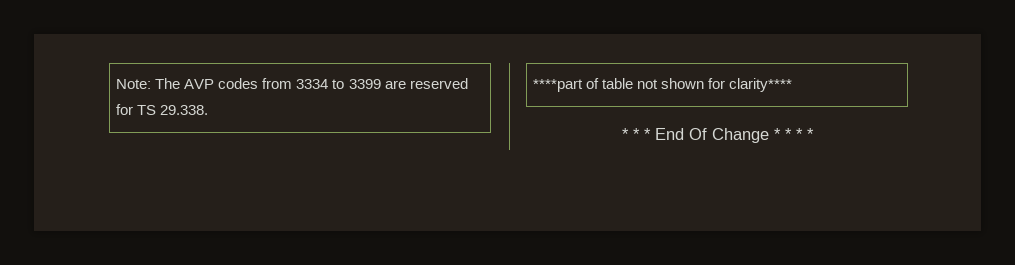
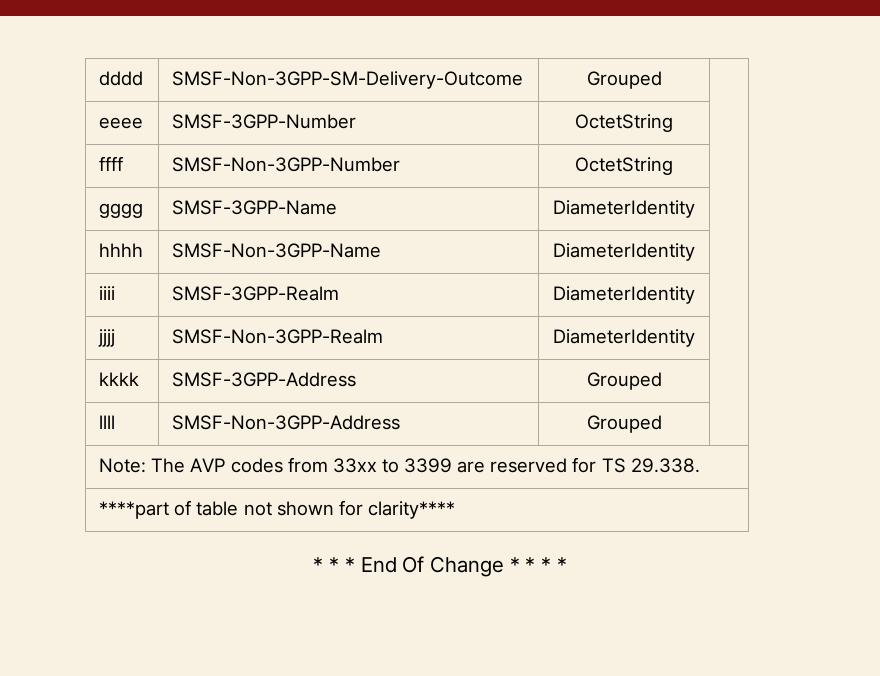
(116, 84) none -> [99,71,144,86] [172,71,524,89] [586,71,662,89] [99,117,144,129] [172,114,357,129] [575,114,673,132] [99,156,124,171] [172,157,401,172] [575,157,673,175] [99,203,144,218] [172,200,338,215] [553,200,695,218] [99,243,144,257] [172,243,382,258] [553,243,695,261] [99,286,116,300] [172,286,340,301] [553,286,695,304] [98,329,116,347] [172,329,384,344] [553,329,695,347] [99,372,140,386] [172,372,357,387] [586,372,662,390] [99,415,116,429] [172,415,401,430] [586,415,662,433] dddd | SMSF-Non-3GPP-SM-Delivery-Outcome | Grouped | // eeee | SMSF-3GPP-Number | OctetString | // ffff | SMSF-Non-3GPP-Number | OctetString | // gggg | SMSF-3GPP-Name | DiameterIdentity | // hhhh | SMSF-Non-3GPP-Name | DiameterIdentity | // iiii | SMSF-3GPP-Realm | DiameterIdentity | // jjjj | SMSF-Non-3GPP-Realm | DiameterIdentity | // kkkk | SMSF-3GPP-Address | Grouped | // llll | SMSF-Non-3GPP-Address | Grouped | //
[296,79,329,89] 3334 -> [332,458,377,473] 33xx

